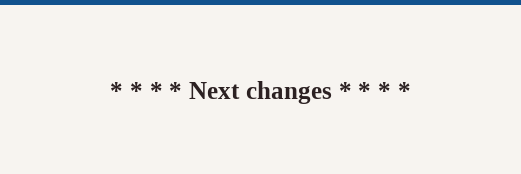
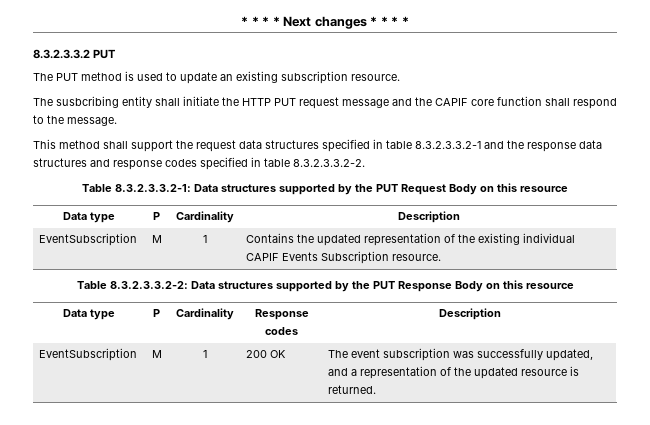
(411, 90) none -> [33,49,117,59] [33,71,400,84] [33,96,617,109] [33,115,117,126] [33,139,602,152] [33,157,365,170] [82,183,568,195] [63,212,115,223] [153,212,160,220] [175,211,234,223] [397,211,460,223] [39,233,138,246] [151,235,162,243] [202,235,207,243] [246,233,576,246] [246,251,442,264] [76,280,574,292] [63,309,115,320] [153,309,160,317] [175,308,234,320] [254,309,309,320] [265,327,298,335] [438,308,501,320] [39,348,138,361] [151,350,162,358] [202,350,207,358] [246,350,287,358] [328,348,594,361] [328,366,580,379] [328,385,377,394] // 8.3.2.3.3.2 PUT // The PUT method is used to update an existing subscription resource. // The susbcribing entity shall initiate the HTTP PUT request message and the CAPIF core function shall respond to the message. // This method shall support the request data structures specified in table 8.3.2.3.3.2-1 and the response data structures and response codes specified in table 8.3.2.3.3.2-2. // Table 8.3.2.3.3.2-1: Data structures supported by the PUT Request Body on this resource // Data type | P | Cardinality | Description // EventSubscription | M | 1 | Contains the updated representation of the existing individual CAPIF Events Subscription resource. // Table 8.3.2.3.3.2-2: Data structures supported by the PUT Response Body on this resource // Data type | P | Cardinality | Response codes | Description // EventSubscription | M | 1 | 200 OK | The event subscription was successfully updated, and a representation of the updated resource is returned.

